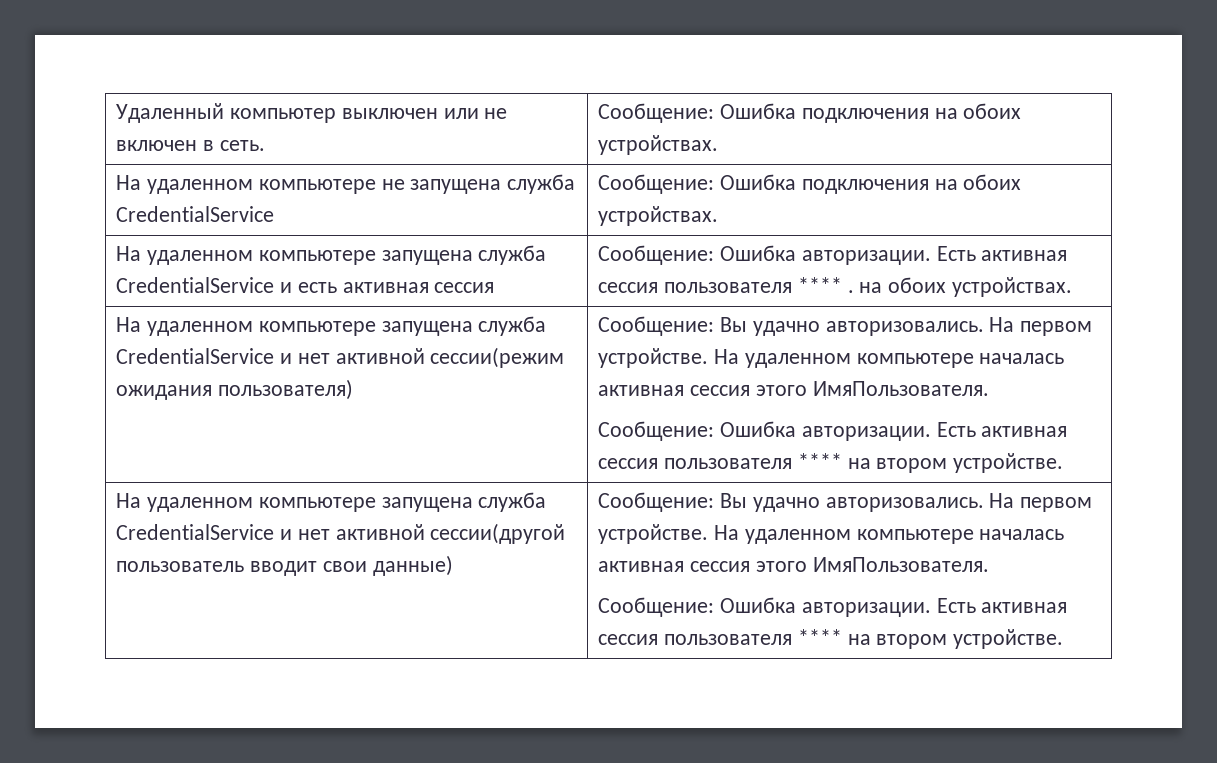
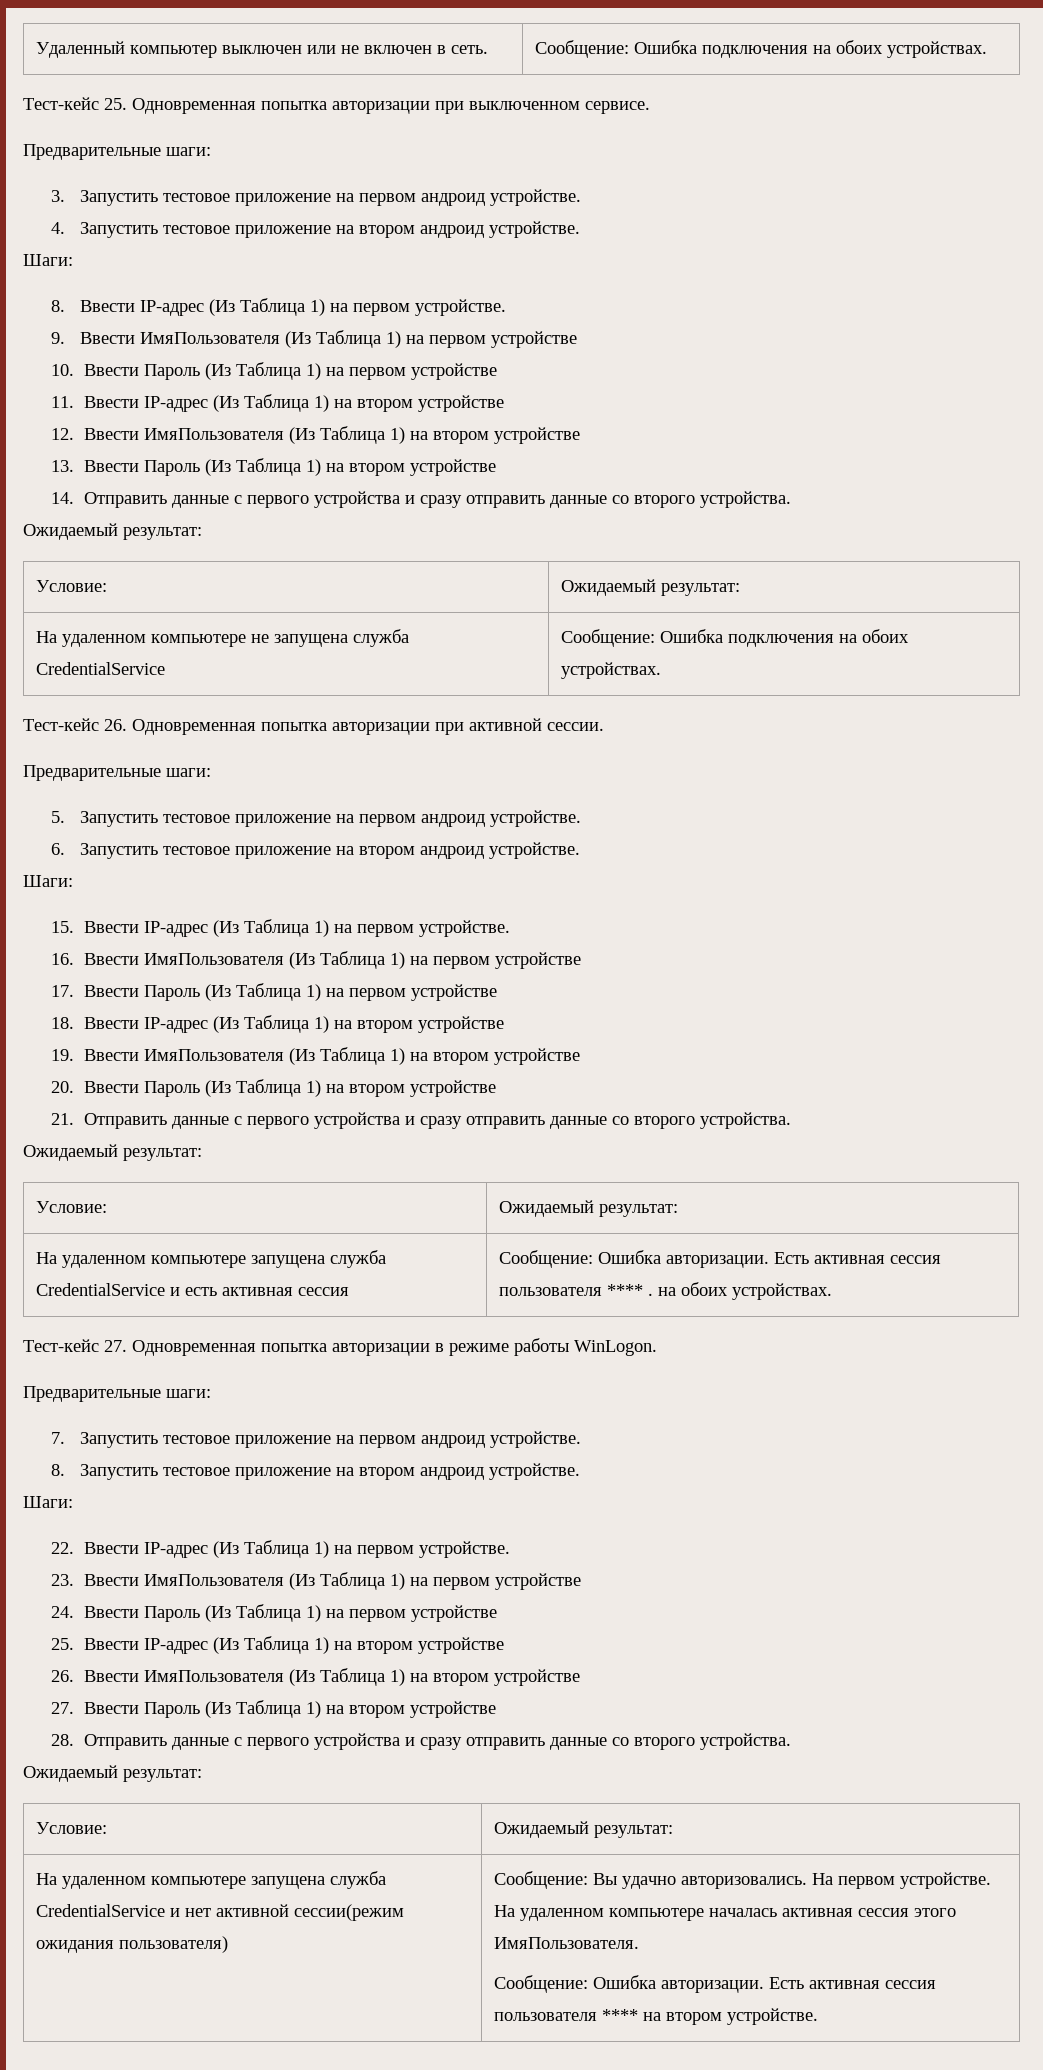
(719, 145) none -> [23,97,650,114] [23,144,211,160] [51,189,581,206] [51,221,580,238] [23,254,73,266] [51,298,506,316] [51,330,577,348] [51,362,497,380] [51,394,504,412] [51,426,580,444] [51,458,496,476] [51,491,791,508] [23,523,202,540] [35,580,107,592] [560,579,740,596] // Тест-кейс 25. Одновременная попытка авторизации при выключенном сервисе. // Предварительные шаги: // 3. Запустить тестовое приложение на первом андроид устройстве. // 4. Запустить тестовое приложение на втором андроид устройстве. // Шаги: // 8. Ввести IP-адрес (Из Таблица 1) на первом устройстве. // 9. Ввести ИмяПользователя (Из Таблица 1) на первом устройстве // 10. Ввести Пароль (Из Таблица 1) на первом устройстве // 11. Ввести IP-адрес (Из Таблица 1) на втором устройстве // 12. Ввести ИмяПользователя (Из Таблица 1) на втором устройстве // 13. Ввести Пароль (Из Таблица 1) на втором устройстве // 14. Отправить данные с первого устройства и сразу отправить данные со второго устройства. // Ожидаемый результат: // Условие: | Ожидаемый результат:
(719, 216) none -> [23,718,604,735] [23,765,211,781] [51,810,581,827] [51,842,580,859] [23,875,73,887] [51,919,510,937] [51,951,581,969] [51,983,497,1001] [51,1015,504,1033] [51,1047,580,1065] [51,1079,496,1097] [51,1112,791,1129] [23,1144,202,1161] [35,1201,107,1213] [498,1200,678,1217] // Тест-кейс 26. Одновременная попытка авторизации при активной сессии. // Предварительные шаги: // 5. Запустить тестовое приложение на первом андроид устройстве. // 6. Запустить тестовое приложение на втором андроид устройстве. // Шаги: // 15. Ввести IP-адрес (Из Таблица 1) на первом устройстве. // 16. Ввести ИмяПользователя (Из Таблица 1) на первом устройстве // 17. Ввести Пароль (Из Таблица 1) на первом устройстве // 18. Ввести IP-адрес (Из Таблица 1) на втором устройстве // 19. Ввести ИмяПользователя (Из Таблица 1) на втором устройстве // 20. Ввести Пароль (Из Таблица 1) на втором устройстве // 21. Отправить данные с первого устройства и сразу отправить данные со второго устройства. // Ожидаемый результат: // Условие: | Ожидаемый результат:
(1072, 287) none -> [23,1338,657,1356] [23,1386,211,1402] [51,1431,581,1448] [51,1463,580,1480] [23,1496,73,1508] [51,1540,510,1558] [51,1572,581,1590] [51,1604,497,1622] [51,1636,504,1654] [51,1668,580,1686] [51,1700,496,1718] [51,1733,791,1750] [23,1765,202,1782] [35,1822,107,1834] [493,1821,673,1838] // Тест-кейс 27. Одновременная попытка авторизации в режиме работы WinLogon. // Предварительные шаги: // 7. Запустить тестовое приложение на первом андроид устройстве. // 8. Запустить тестовое приложение на втором андроид устройстве. // Шаги: // 22. Ввести IP-адрес (Из Таблица 1) на первом устройстве. // 23. Ввести ИмяПользователя (Из Таблица 1) на первом устройстве // 24. Ввести Пароль (Из Таблица 1) на первом устройстве // 25. Ввести IP-адрес (Из Таблица 1) на втором устройстве // 26. Ввести ИмяПользователя (Из Таблица 1) на втором устройстве // 27. Ввести Пароль (Из Таблица 1) на втором устройстве // 28. Отправить данные с первого устройства и сразу отправить данные со второго устройства. // Ожидаемый результат: // Условие: | Ожидаемый результат:
[116,492,547,512] [116,523,566,544] [116,555,453,576] [598,492,1093,512] [598,524,1065,544] [598,557,989,572] [598,597,1068,617] [598,629,1064,649] // На удаленном компьютере запущена служба CredentialService и нет активной сессии(другой пользователь вводит свои данные) | Сообщение: Вы удачно авторизовались. На первом устройстве. На удаленном компьютере началась активная сессия этого ИмяПользователя. // Сообщение: Ошибка авторизации. Есть активная сессия пользователя **** на втором устройстве. -> (818, 2016) none

